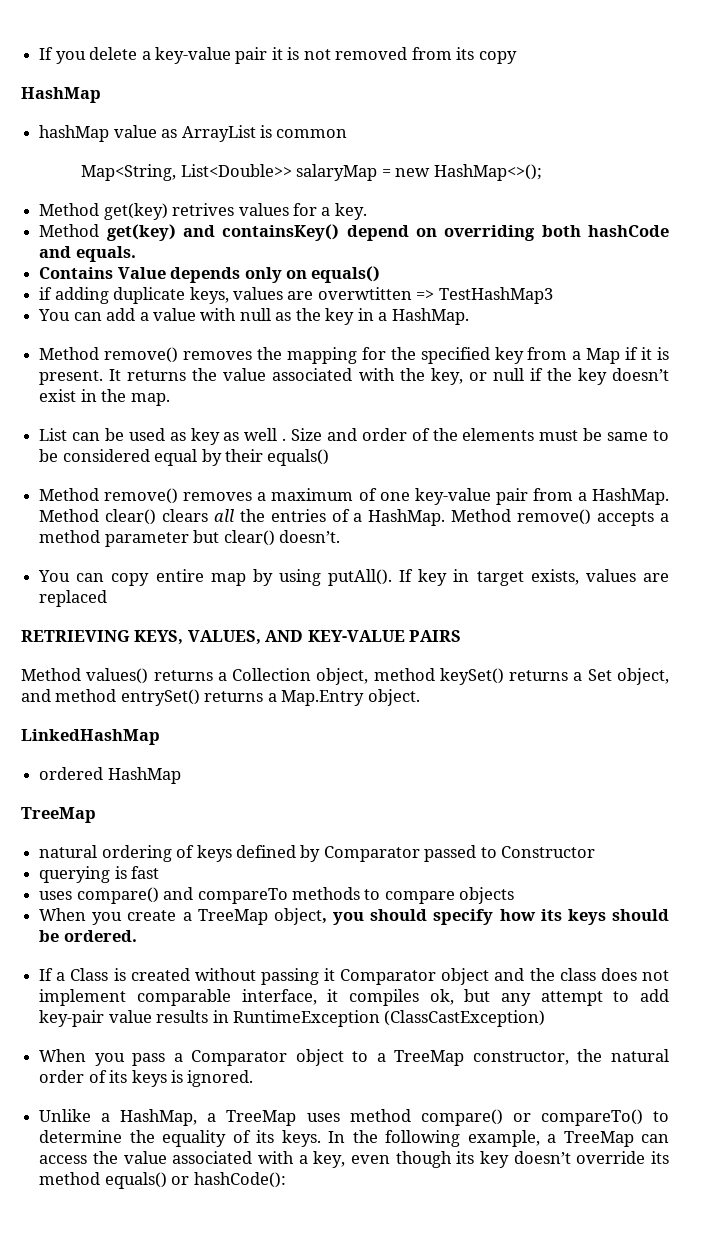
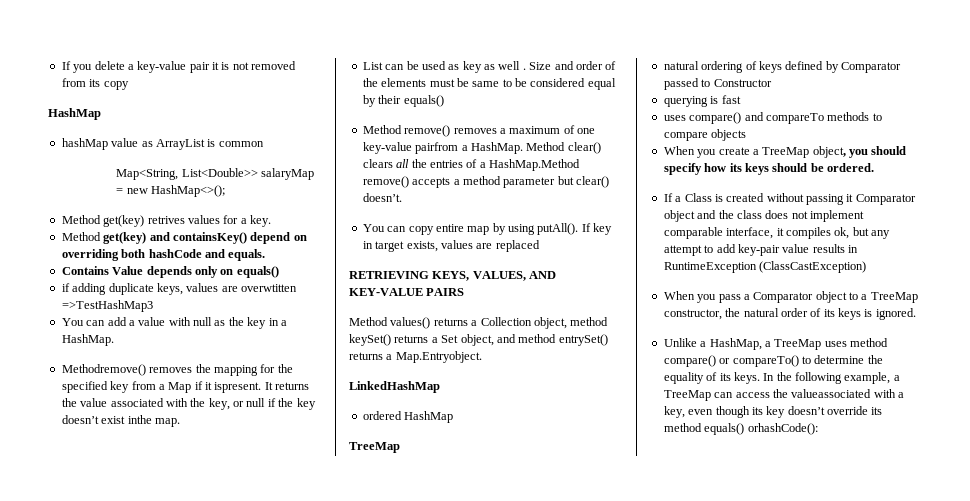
[416,287,553,304] => TestHashMap3 -> [61,300,153,312] =>TestHashMap3
[39,347,179,363] Method remove() -> [61,364,146,376] Methodremove()
[657,347,670,360] [39,370,104,385] is present. -> [214,382,262,393] ispresent.
[80,389,127,402] in the -> [127,415,152,424] inthe
[495,488,573,505] pair from -> [415,142,459,154] pairfrom
[368,509,512,526] HashMap. Method -> [489,159,580,171] HashMap.Method
[281,689,420,706] Map.Entry object. -> [395,351,482,363] Map.Entryobject.
[123,1151,253,1164] value associated -> [791,389,872,398] valueassociated
[171,1172,286,1188] or hashCode(): -> [747,423,818,435] orhashCode():

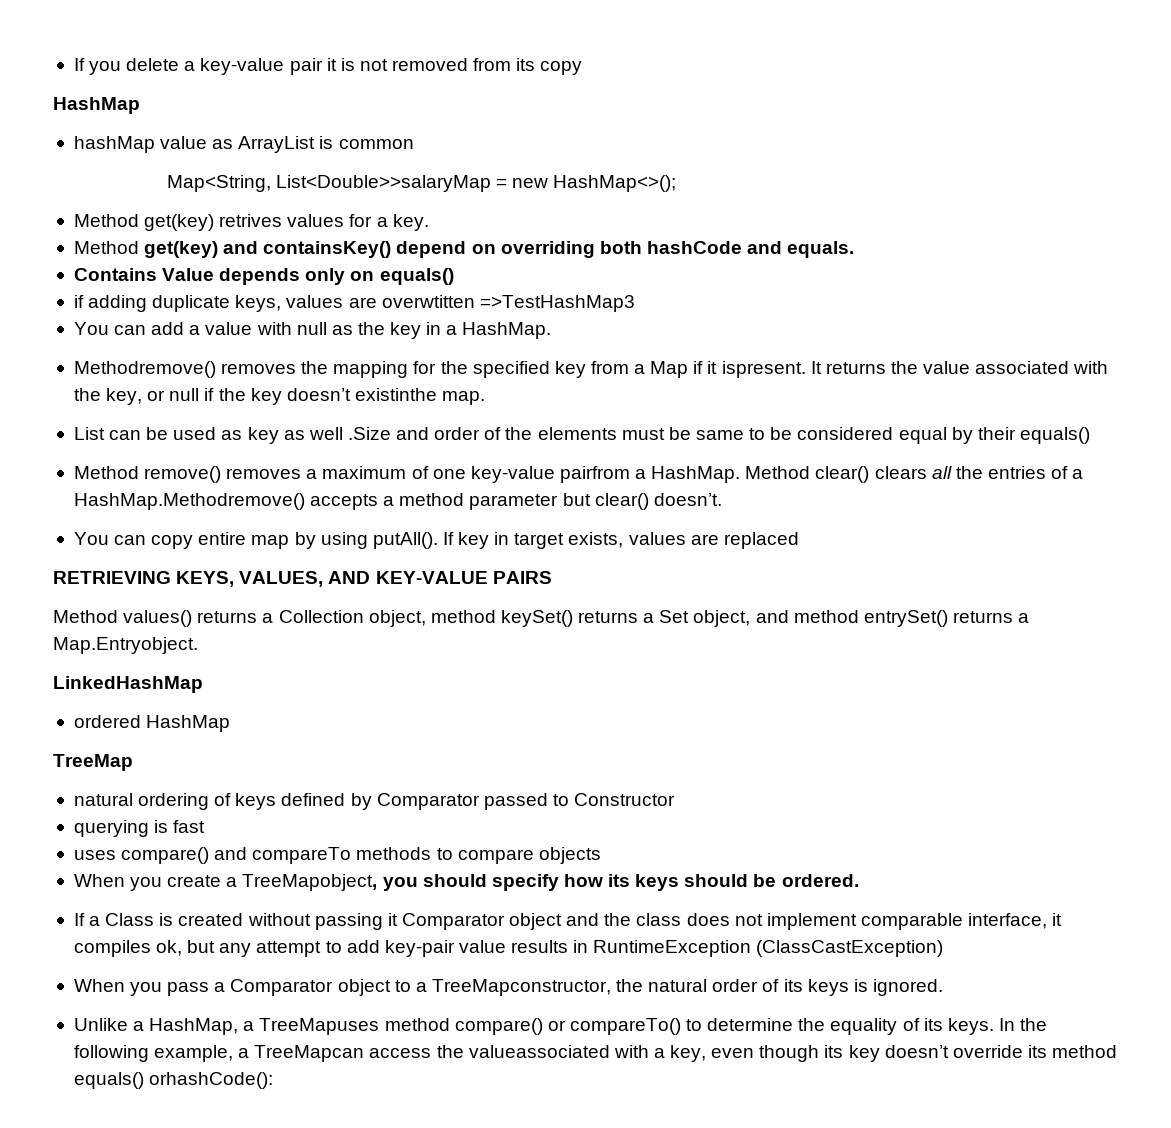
[181,168,315,180] List<Double>> salaryMap -> [275,175,491,192] List<Double>>salaryMap
[101,415,152,424] exist inthe -> [354,388,437,401] existinthe
[522,62,552,70] . Size -> [347,427,391,440] .Size
[489,159,580,171] [362,176,409,188] HashMap.Method remove() -> [73,493,305,510] HashMap.Methodremove()
[762,146,846,158] TreeMap object, -> [242,874,378,891] TreeMapobject,
[870,292,918,303] [663,309,722,320] TreeMap constructor, -> [431,979,611,996] TreeMapconstructor,
[774,339,847,350] TreeMap uses -> [259,1018,380,1035] TreeMapuses
[663,390,734,401] TreeMap can -> [254,1045,365,1062] TreeMapcan

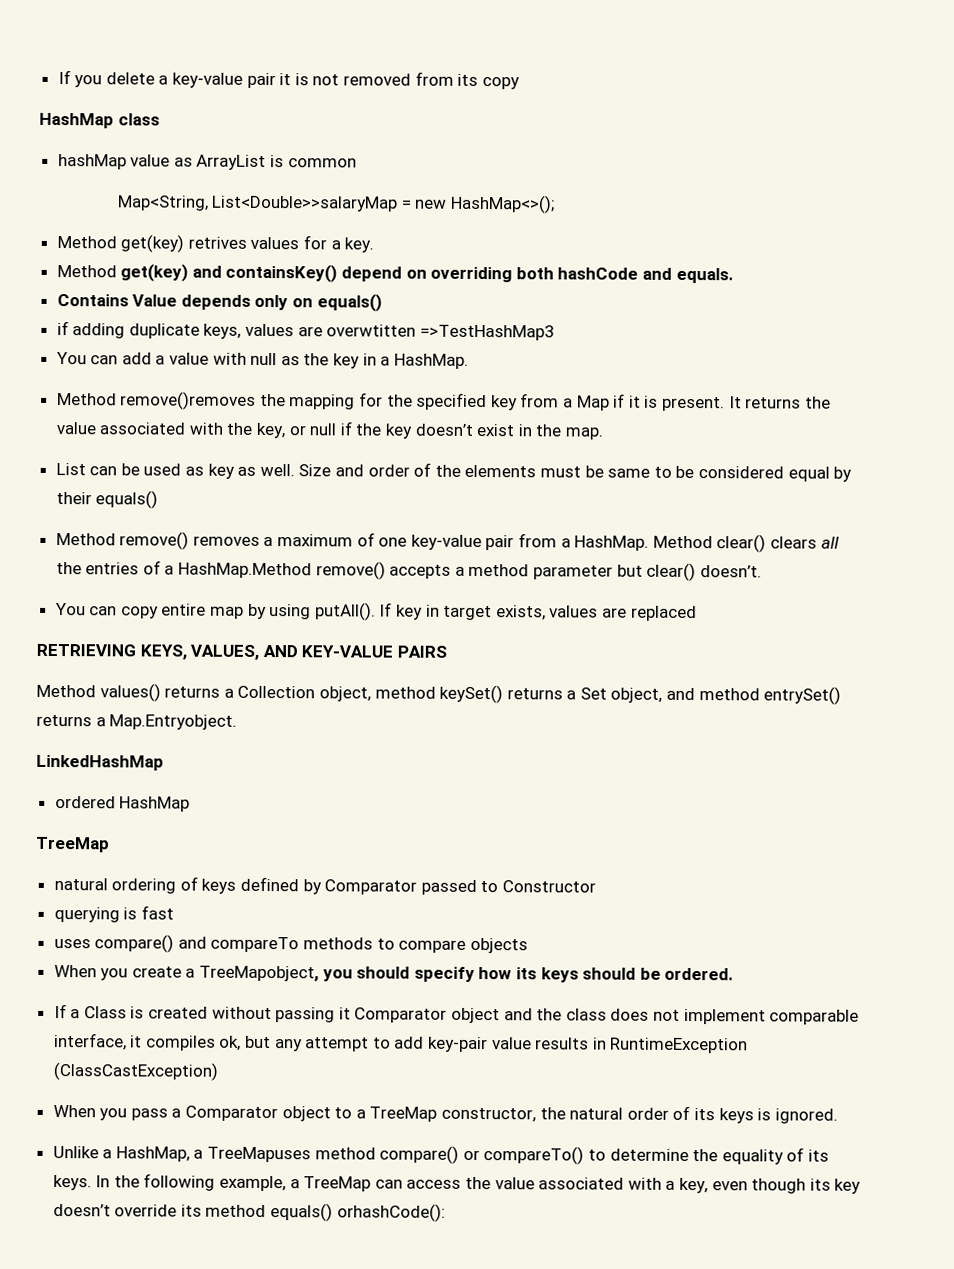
(140, 105) none -> [117,113,160,126] class
[73,361,297,378] Methodremove() removes -> [56,391,257,410] Method remove()removes
[721,361,806,378] ispresent. -> [644,395,725,412] is present.
[354,388,437,401] existinthe -> [476,423,562,437] exist in the
[308,427,391,440] well .Size -> [259,463,332,477] well. Size
[559,466,630,483] pairfrom -> [485,533,558,551] pair from
[73,493,305,510] HashMap.Methodremove() -> [178,561,386,580] HashMap.Method remove()
[431,979,611,996] TreeMapconstructor, -> [369,1106,537,1123] TreeMap constructor,
[254,1045,610,1062] TreeMapcan access the valueassociated -> [303,1176,625,1192] TreeMap can access the value associated

